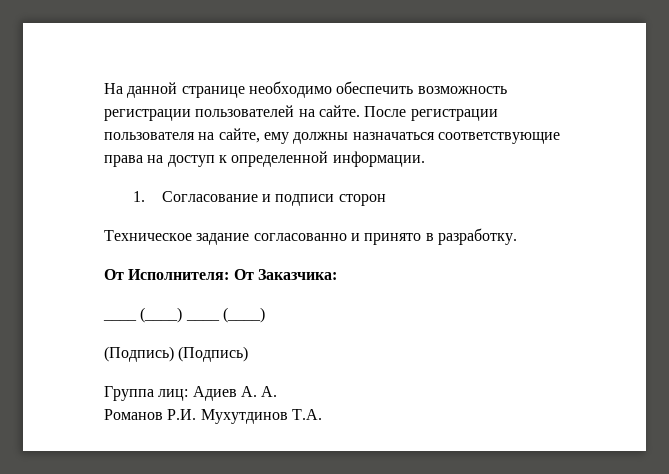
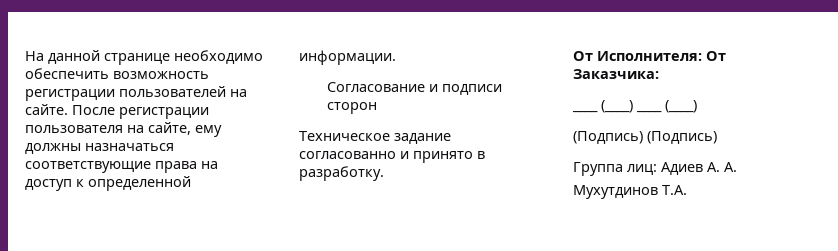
[132,191,145,202] 1. -> (396, 57) none
[104,409,197,420] Романов Р.И. -> (737, 167) none

